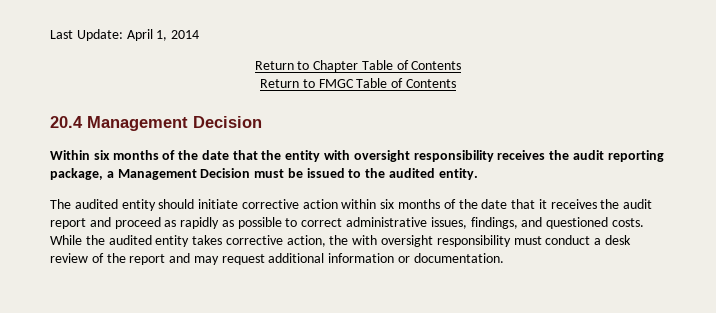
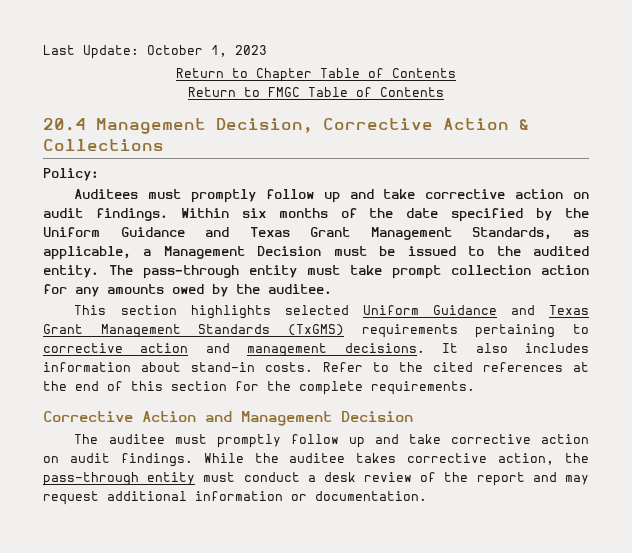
[126,29,200,41] April 1, 2014 -> [147,45,267,57] October 1, 2023
[193,116,262,128] Decision // -> [216,118,529,133] [43,139,164,151] [43,168,99,181] [74,189,589,203] [43,208,168,221] Decision, Corrective Action & Collections // Policy: // Auditees must promptly follow up and take corrective action on audit findings.
[232,150,664,162] [50,168,103,180] that the entity with oversight responsibility receives the audit reporting package, -> [451,208,589,222] [43,227,589,240] [43,246,131,260] specified by the Uniform Guidance and Texas Grant Management Standards, as applicable,
[50,199,653,211] [50,217,644,229] [50,235,190,247] // The audited entity should initiate corrective action within six months of the date that it receives the audit report and proceed as rapidly as possible to correct administrative issues, findings, and questioned costs. While the audited entity -> [109,265,589,279] [43,284,332,297] [74,305,589,319] [43,324,589,338] [43,343,590,357] [43,362,589,372] [43,381,475,395] [43,411,413,426] [74,434,589,448] [43,453,346,467] The pass-through entity must take prompt collection action for any amounts owed by the auditee. // This section highlights selected Uniform Guidance and Texas Grant Management Standards (TxGMS) requirements pertaining to corrective action and management decisions. It also includes information about stand-in costs. Refer to the cited references at the end of this section for the complete requirements. // Corrective Action and Management Decision // The auditee must promptly follow up and take corrective action on audit findings. While the auditee
[352,235,511,247] with oversight responsibility -> [43,472,196,486] pass-through entity

